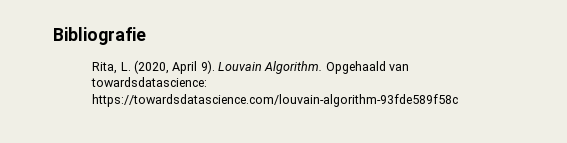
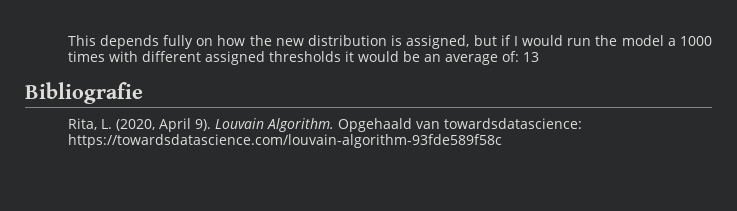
(53, 36) none -> [67,35,713,49] [67,51,539,65] This depends fully on how the new distribution is assigned, but if I would run the model a 1000 times with different assigned thresholds it would be an average of: 13 //

